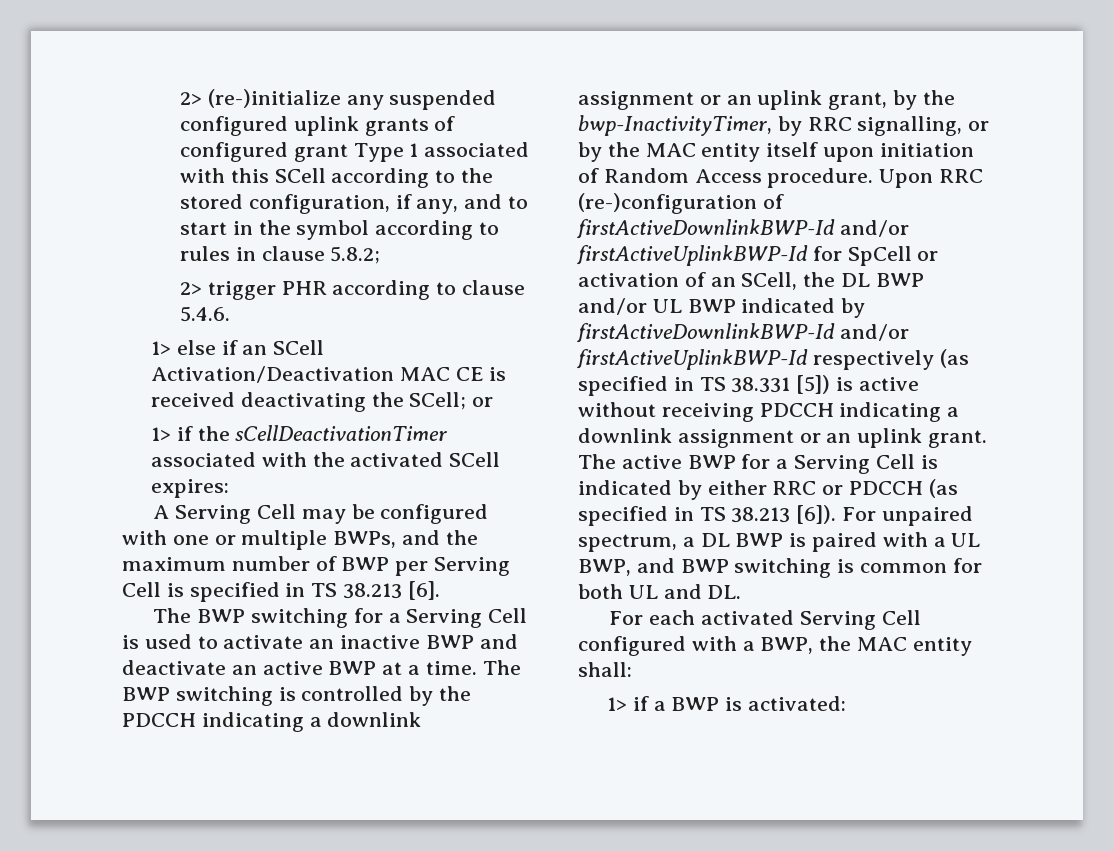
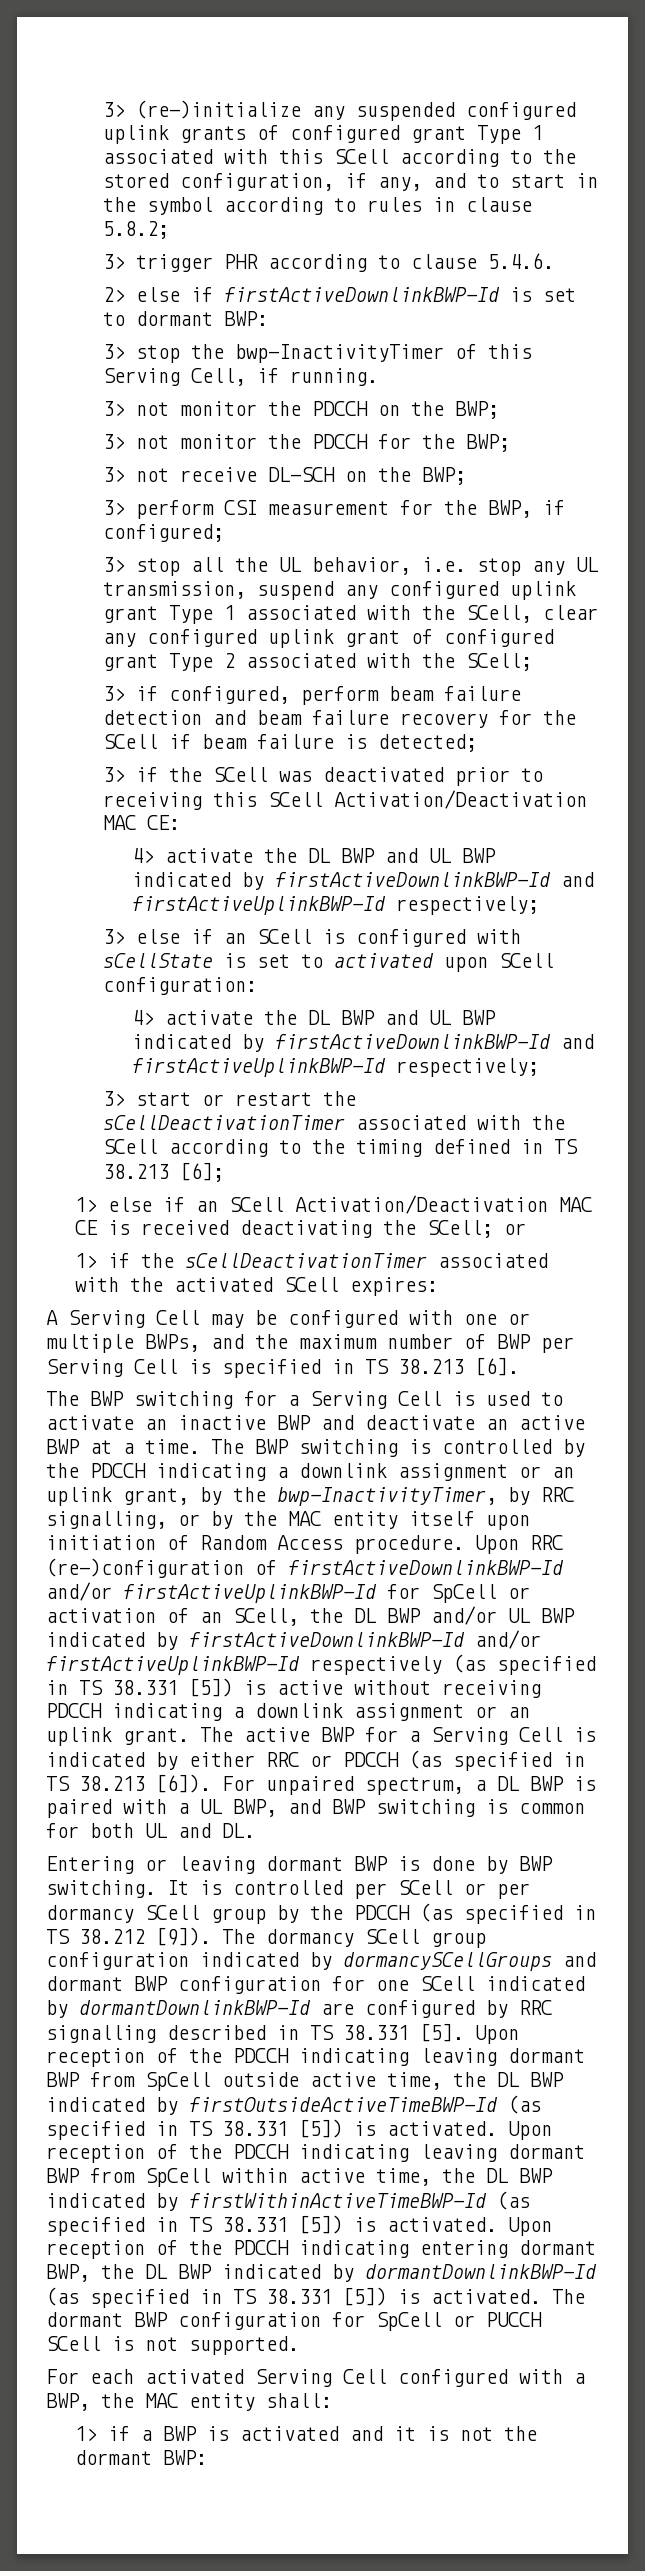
[180,92,203,105] 2> -> [103,102,126,117] 3>
[180,282,203,295] 2> -> [103,254,126,269] 3>
(231, 314) none -> [103,287,577,302] [103,311,269,326] [103,344,533,363] [103,368,379,386] [103,401,500,419] [103,434,511,452] [103,467,467,485] [103,500,566,519] [103,524,225,542] [103,557,599,576] [103,581,577,600] [103,605,599,624] [103,629,555,648] [103,653,533,672] [103,686,522,705] [103,710,577,728] [103,734,478,752] [103,767,544,786] [103,790,588,810] [103,815,181,830] [131,848,496,863] [131,872,594,890] [131,896,539,915] [103,929,522,947] [103,953,555,972] [103,977,258,995] [131,1010,496,1025] [131,1034,594,1052] [131,1058,539,1077] [103,1091,357,1106] [103,1115,566,1130] [103,1139,579,1157] [103,1162,225,1182] // 2> else if firstActiveDownlinkBWP-Id is set to dormant BWP: // 3> stop the bwp-InactivityTimer of this Serving Cell, if running. // 3> not monitor the PDCCH on the BWP; // 3> not monitor the PDCCH for the BWP; // 3> not receive DL-SCH on the BWP; // 3> perform CSI measurement for the BWP, if configured; // 3> stop all the UL behavior, i.e. stop any UL transmission, suspend any configured uplink grant Type 1 associated with the SCell, clear any configured uplink grant of configured grant Type 2 associated with the SCell; // 3> if configured, perform beam failure detection and beam failure recovery for the SCell if beam failure is detected; // 3> if the SCell was deactivated prior to receiving this SCell Activation/Deactivation MAC CE: // 4> activate the DL BWP and UL BWP indicated by firstActiveDownlinkBWP-Id and firstActiveUplinkBWP-Id respectively; // 3> else if an SCell is configured with sCellState is set to activated upon SCell configuration: // 4> activate the DL BWP and UL BWP indicated by firstActiveDownlinkBWP-Id and firstActiveUplinkBWP-Id respectively; // 3> start or restart the sCellDeactivationTimer associated with the SCell according to the timing defined in TS 38.213 [6];
(742, 592) none -> [46,1856,553,1874] [46,1880,530,1899] [46,1903,596,1924] [46,1927,486,1948] [46,1952,596,1971] [46,1976,585,1994] [46,2000,552,2018] [46,2023,519,2044] [46,2048,585,2067] [46,2072,564,2091] [46,2095,541,2115] [46,2119,552,2140] [46,2144,585,2163] [46,2168,553,2187] [46,2191,530,2211] [46,2215,552,2236] [46,2240,596,2259] [46,2264,597,2282] [46,2287,585,2308] [46,2312,542,2331] [46,2336,299,2355] // Entering or leaving dormant BWP is done by BWP switching. It is controlled per SCell or per dormancy SCell group by the PDCCH (as specified in TS 38.212 [9]). The dormancy SCell group configuration indicated by dormancySCellGroups and dormant BWP configuration for one SCell indicated by dormantDownlinkBWP-Id are configured by RRC signalling described in TS 38.331 [5]. Upon reception of the PDCCH indicating leaving dormant BWP from SpCell outside active time, the DL BWP indicated by firstOutsideActiveTimeBWP-Id (as specified in TS 38.331 [5]) is activated. Upon reception of the PDCCH indicating leaving dormant BWP from SpCell within active time, the DL BWP indicated by firstWithinActiveTimeBWP-Id (as specified in TS 38.331 [5]) is activated. Upon reception of the PDCCH indicating entering dormant BWP, the DL BWP indicated by dormantDownlinkBWP-Id (as specified in TS 38.331 [5]) is activated. The dormant BWP configuration for SpCell or PUCCH SCell is not supported.
[748,696,847,711] activated: -> [239,2426,537,2441] [74,2450,207,2465] activated and it is not the dormant BWP:

